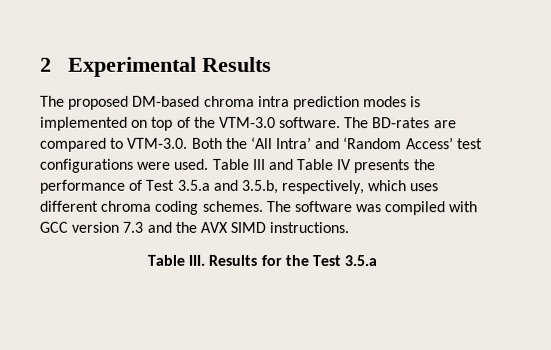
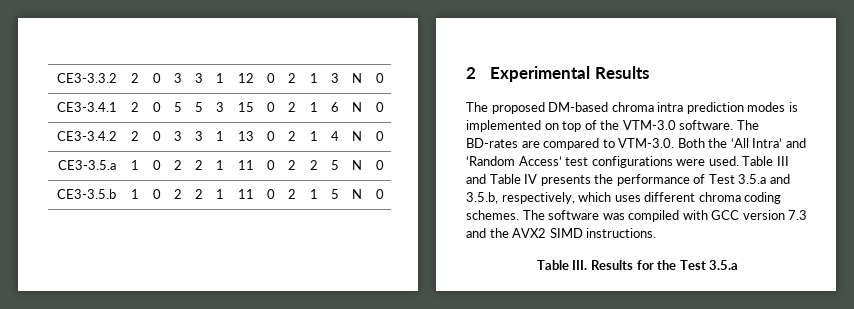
(40, 64) none -> [56,73,117,83] [131,73,139,83] [152,73,161,83] [174,73,182,83] [195,73,203,83] [216,73,224,83] [237,73,254,83] [267,73,275,83] [288,73,296,83] [309,73,318,83] [331,73,339,83] [352,73,362,83] [375,73,384,83] [56,102,117,112] [131,102,139,112] [152,102,161,112] [174,102,182,112] [195,102,203,112] [216,102,224,112] [237,102,254,112] [267,102,275,112] [288,102,296,112] [309,102,318,112] [331,102,339,112] [352,102,362,112] [375,102,384,112] [56,131,117,141] [131,131,139,141] [152,131,161,141] [174,131,182,141] [195,131,203,141] [216,131,224,141] [237,131,254,141] [267,131,275,141] [288,131,296,141] [309,131,318,141] [331,131,339,141] [352,131,362,141] [375,131,384,141] [57,160,116,170] [131,160,139,170] [152,160,161,170] [174,160,182,170] [195,160,203,170] [216,160,224,170] [237,160,254,170] [267,160,275,170] [288,160,296,170] [309,160,318,170] [331,160,339,170] [352,160,362,170] [375,160,384,170] [57,189,116,199] [131,189,139,199] [152,189,161,199] [174,189,182,199] [195,189,203,199] [216,189,224,199] [237,189,254,199] [267,189,275,199] [288,189,296,199] [309,189,318,199] [331,189,339,199] [352,189,362,199] [375,189,384,199] CE3-3.3.2 | 2 | 0 | 3 | 3 | 1 | 12 | 0 | 2 | 1 | 3 | N | 0 // CE3-3.4.1 | 2 | 0 | 5 | 5 | 3 | 15 | 0 | 2 | 1 | 6 | N | 0 // CE3-3.4.2 | 2 | 0 | 3 | 3 | 1 | 13 | 0 | 2 | 1 | 4 | N | 0 // CE3-3.5.a | 1 | 0 | 2 | 2 | 1 | 11 | 0 | 2 | 2 | 5 | N | 0 // CE3-3.5.b | 1 | 0 | 2 | 2 | 1 | 11 | 0 | 2 | 1 | 5 | N | 0 //
[199,221,228,233] AVX -> [512,228,547,238] AVX2

